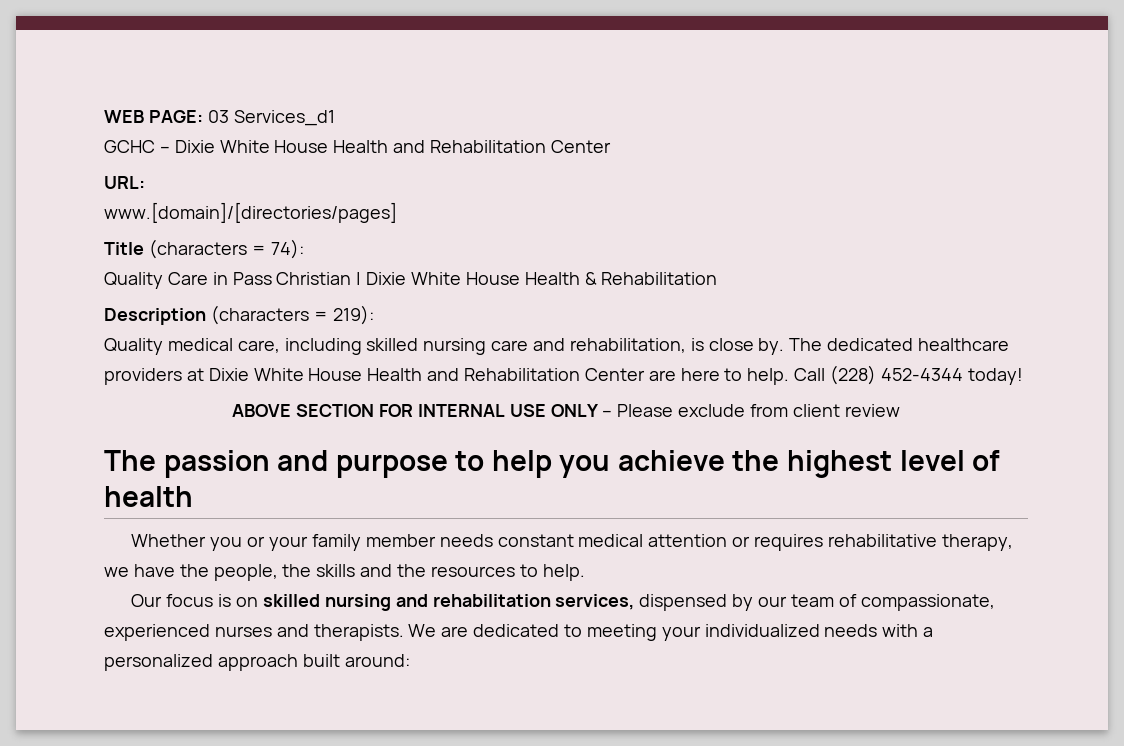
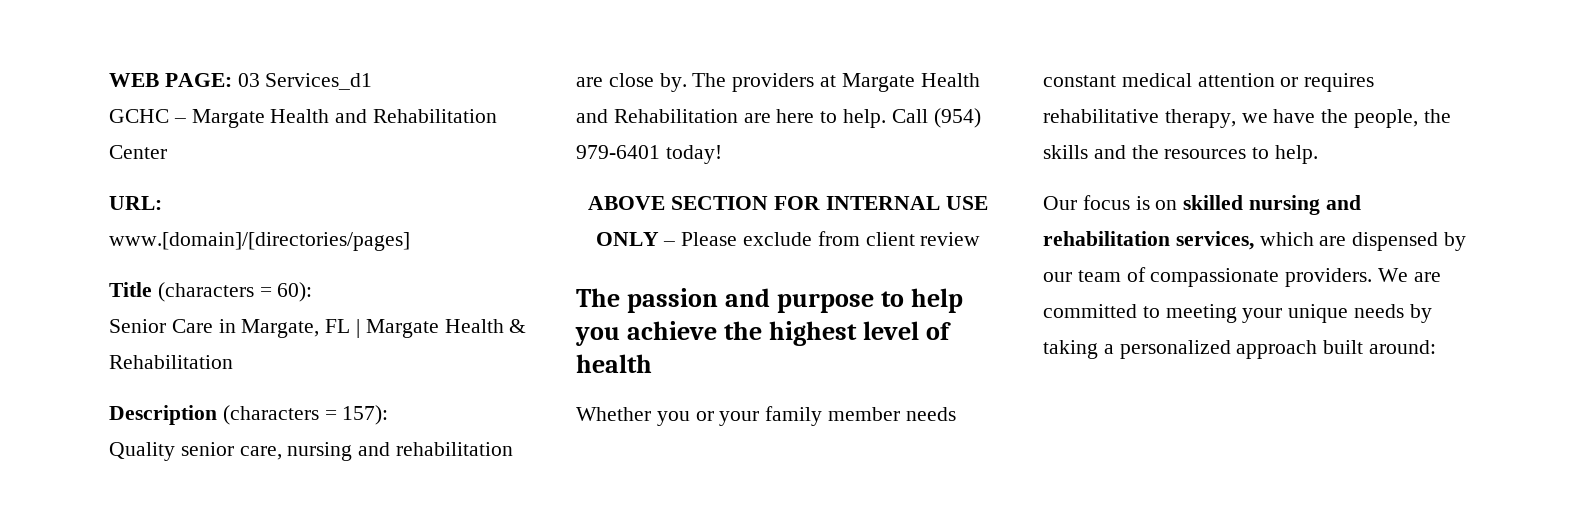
[174,140,329,153] Dixie White House -> [191,109,265,128] Margate
[270,239,304,259] [104,272,520,289] 74): // Quality Care in Pass Christian | Dixie White House -> [277,282,313,302] [109,319,439,338] 60): // Senior Care in Margate, FL | Margate
[332,305,374,325] [104,338,1010,355] [104,368,645,385] 219): // Quality medical care, including skilled nursing care and rehabilitation, is close by. The dedicated healthcare providers at Dixie White House Health and Rehabilitation Center -> [342,405,389,425] [109,442,514,461] [576,73,980,92] [576,109,738,123] 157): // Quality senior care, nursing and rehabilitation are close by. The providers at Margate Health and Rehabilitation
[830,365,963,385] (228) 452-4344 -> [933,108,981,128] [576,145,660,159] (954) 979-6401
(635, 602) none -> [1259,232,1347,246] which are
[860,594,995,611] [104,624,404,641] compassionate, experienced nurses and therapists. -> [1150,268,1373,287] compassionate providers.
[473,624,560,637] dedicated -> [1043,304,1137,318] committed
[704,624,919,637] individualized needs with -> [1288,304,1432,323] [1043,340,1098,359] unique needs by taking

